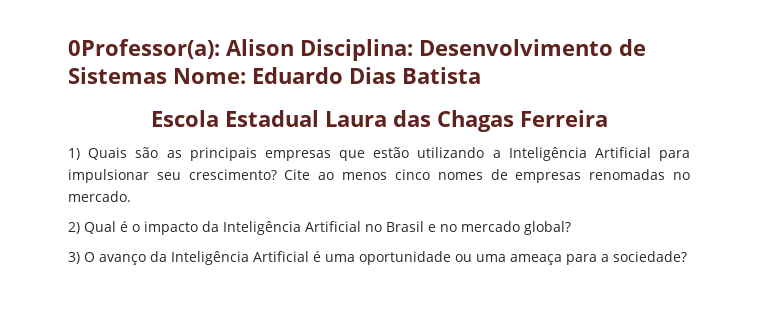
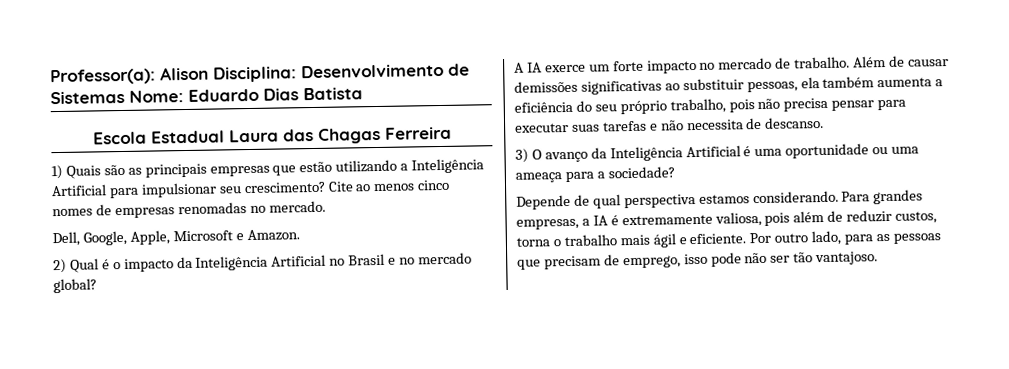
[68,39,220,59] 0Professor(a): -> [50,68,156,86] Professor(a):
(131, 196) none -> [52,229,300,247] // Dell, Google, Apple, Microsoft e Amazon.
(571, 228) none -> [514,55,949,74] [514,76,944,95] [514,97,907,115] [515,116,825,133] // A IA exerce um forte impacto no mercado de trabalho. Além de causar demissões significativas ao substituir pessoas, ela também aumenta a eficiência do seu próprio trabalho, pois não precisa pensar para executar suas tarefas e não necessita de descanso.
(687, 256) none -> [516,189,924,210] [516,209,938,230] [516,230,941,248] [517,251,879,270] // Depende de qual perspectiva estamos considerando. Para grandes empresas, a IA é extremamente valiosa, pois além de reduzir custos, torna o trabalho mais ágil e eficiente. Por outro lado, para as pessoas que precisam de emprego, isso pode não ser tão vantajoso.

